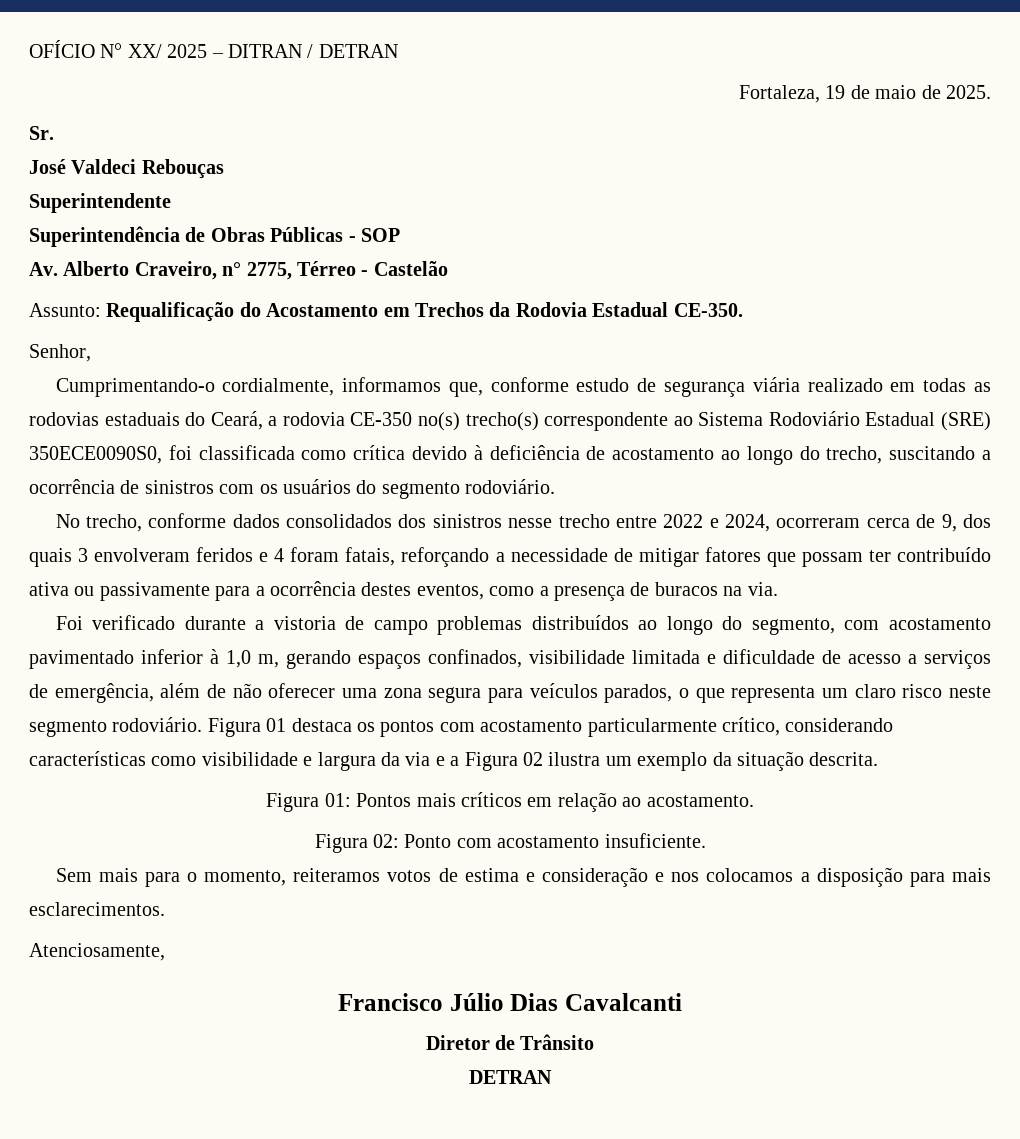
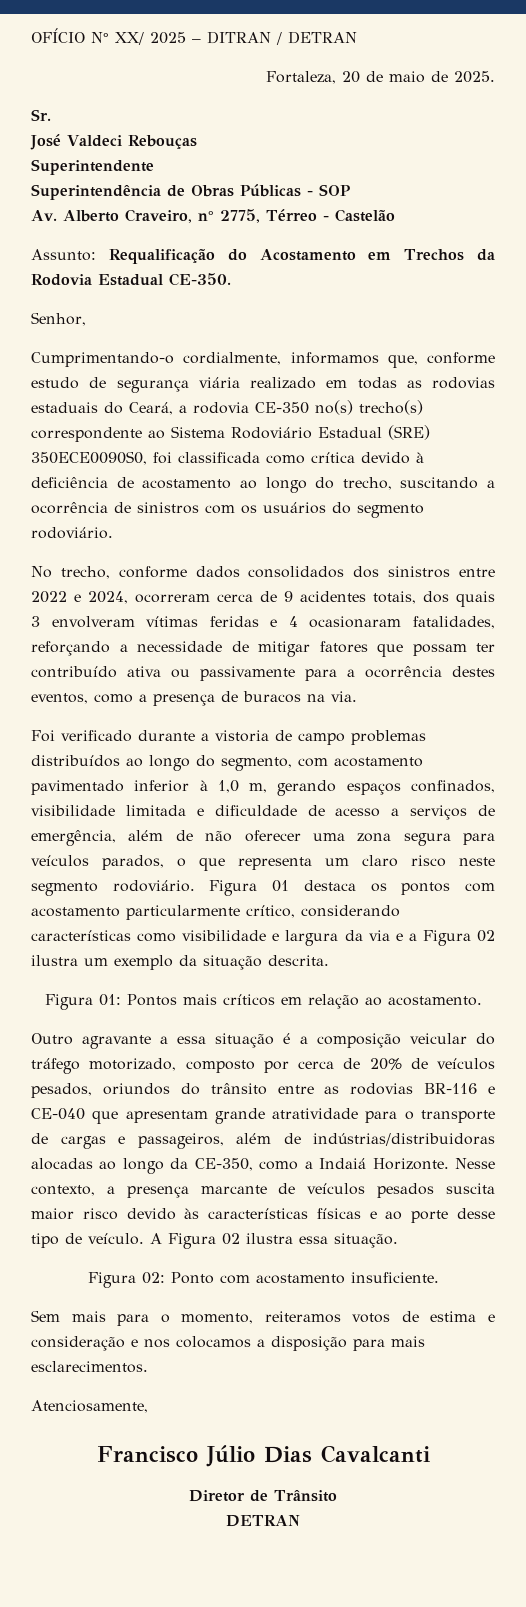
[825,85,846,99] 19 -> [342,71,360,83] 20
[508,514,610,528] nesse trecho -> (451, 572) none
[941,514,957,532] 9, -> [284,591,416,604] 9 acidentes totais,
[196,547,396,566] feridos e 4 foram fatais, -> [146,616,495,629] vítimas feridas e 4 ocasionaram fatalidades,
(754, 801) none -> [31,1033,495,1049] [31,1058,495,1074] [31,1083,495,1098] [31,1108,495,1124] [31,1133,495,1149] [31,1158,496,1174] [31,1183,495,1198] [31,1208,495,1223] [31,1233,398,1249] // Outro agravante a essa situação é a composição veicular do tráfego motorizado, composto por cerca de 20% de veículos pesados, oriundos do trânsito entre as rodovias BR-116 e CE-040 que apresentam grande atratividade para o transporte de cargas e passageiros, além de indústrias/distribuidoras alocadas ao longo da CE-350, como a Indaiá Horizonte. Nesse contexto, a presença marcante de veículos pesados suscita maior risco devido às características físicas e ao porte desse tipo de veículo. A Figura 02 ilustra essa situação.

